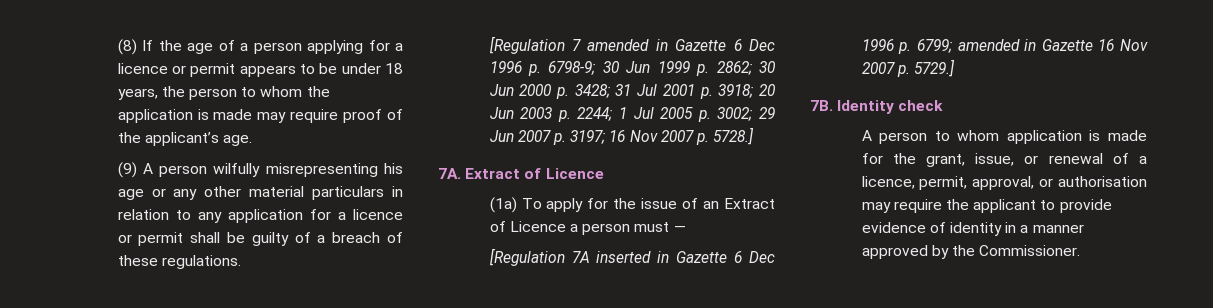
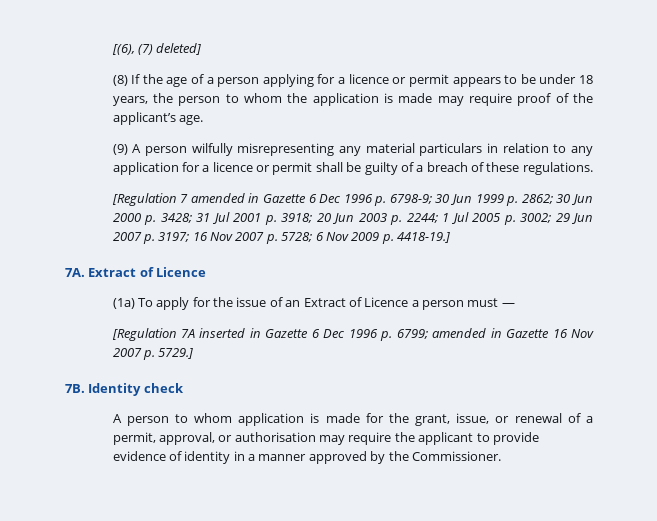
(117, 47) none -> [111,43,202,55] [(6), (7) deleted] //
[383,163,403,174] [117,186,242,200] his age or any other -> [338,146,361,156] any
[713,127,755,145] 5728.] -> [281,232,451,244] 5728; 6 Nov 2009 p. 4418-19.]
[861,176,915,189] licence, -> (593, 419) none

